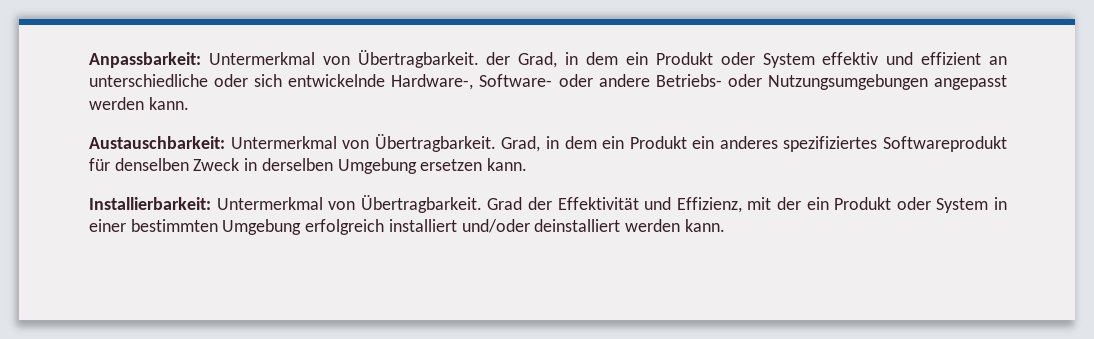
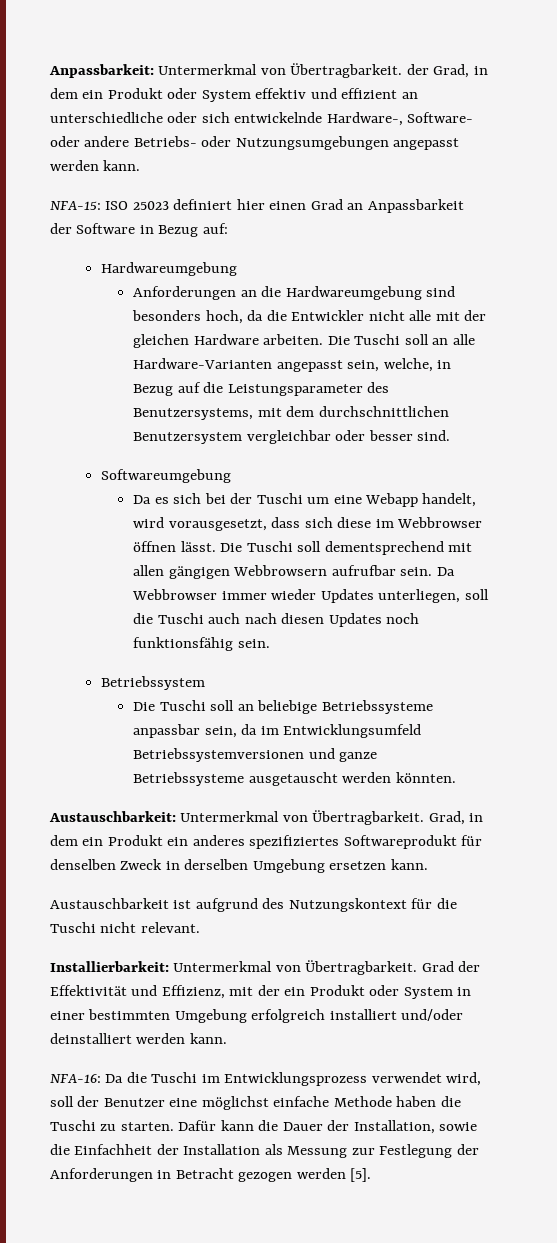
(189, 103) none -> [50,199,464,213] [50,223,228,237] [100,262,237,276] [133,286,456,300] [132,310,486,324] [133,334,475,348] [133,358,452,372] [133,382,390,396] [133,406,449,420] [133,430,451,444] [100,469,231,483] [133,493,477,507] [133,517,483,531] [133,541,473,555] [133,565,455,579] [132,589,489,603] [133,613,420,627] [133,637,270,651] [100,676,205,690] [133,700,433,714] [133,724,422,738] [133,748,378,762] [133,772,456,786] // NFA-15: ISO 25023 definiert hier einen Grad an Anpassbarkeit der Software in Bezug auf: // Hardwareumgebung // Anforderungen an die Hardwareumgebung sind besonders hoch, da die Entwickler nicht alle mit der gleichen Hardware arbeiten. Die Tuschi soll an alle Hardware-Varianten angepasst sein, welche, in Bezug auf die Leistungsparameter des Benutzersystems, mit dem durchschnittlichen Benutzersystem vergleichbar oder besser sind. // Softwareumgebung // Da es sich bei der Tuschi um eine Webapp handelt, wird vorausgesetzt, dass sich diese im Webbrowser öffnen lässt. Die Tuschi soll dementsprechend mit allen gängigen Webbrowsern aufrufbar sein. Da Webbrowser immer wieder Updates unterliegen, soll die Tuschi auch nach diesen Updates noch funktionsfähig sein. // Betriebssystem // Die Tuschi soll an beliebige Betriebssysteme anpassbar sein, da im Entwicklungsumfeld Betriebssystemversionen und ganze Betriebssysteme ausgetauscht werden könnten.
(528, 164) none -> [50,898,457,912] [50,922,200,933] // Austauschbarkeit ist aufgrund des Nutzungskontext für die Tuschi nicht relevant.
(725, 225) none -> [50,1072,482,1086] [50,1096,461,1110] [50,1120,478,1134] [50,1144,479,1158] [50,1168,372,1182] // NFA-16: Da die Tuschi im Entwicklungsprozess verwendet wird, soll der Benutzer eine möglichst einfache Methode haben die Tuschi zu starten. Dafür kann die Dauer der Installation, sowie die Einfachheit der Installation als Messung zur Festlegung der Anforderungen in Betracht gezogen werden [5].

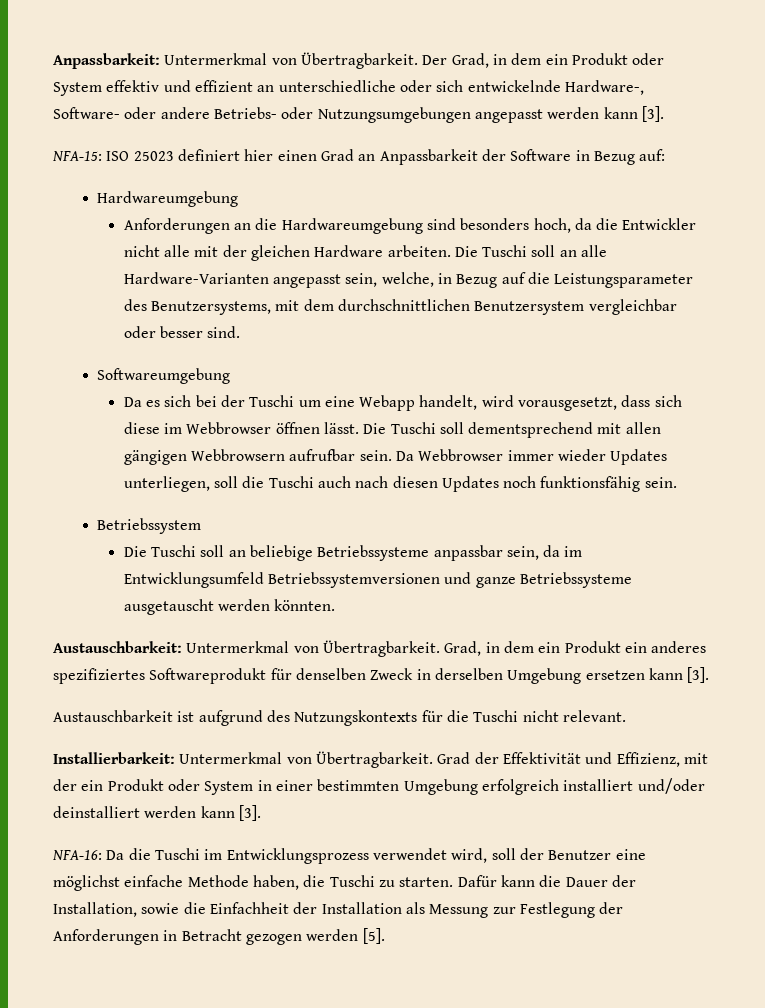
[406,64,429,75] der -> [422,55,448,65] Der
[103,160,141,171] kann. -> [603,106,664,122] kann [3].
[390,859,428,870] kann. -> [648,667,710,683] kann [3].
[288,898,407,912] Nutzungskontext -> [294,710,418,726] Nutzungskontexts
[189,1033,227,1044] kann. -> [200,805,261,821] kann [3].
[396,1096,437,1107] haben -> [252,875,299,890] haben,

